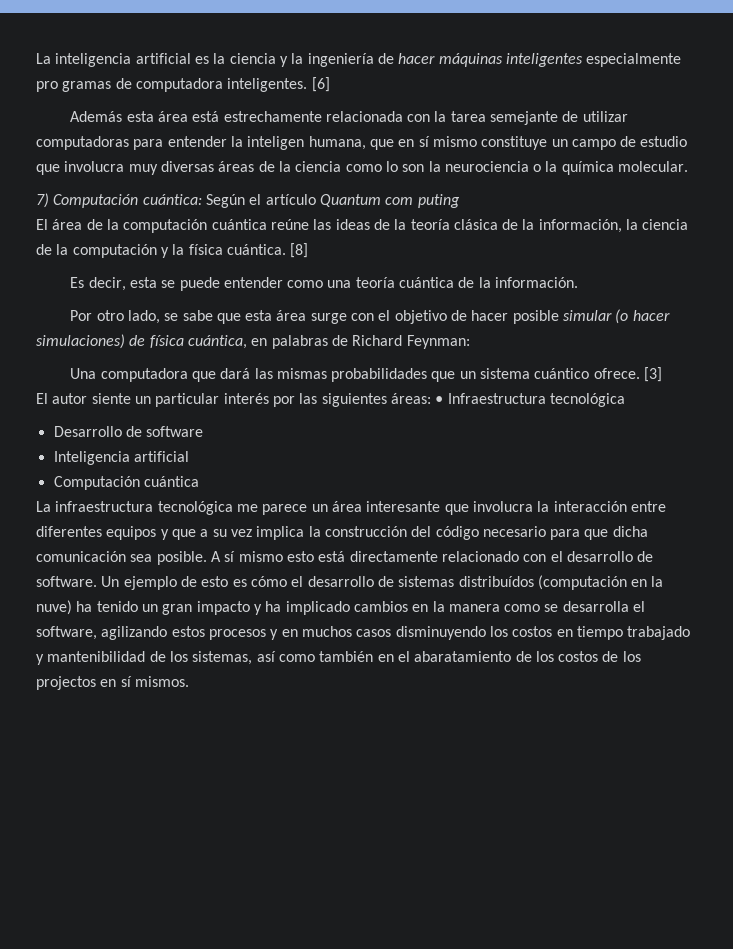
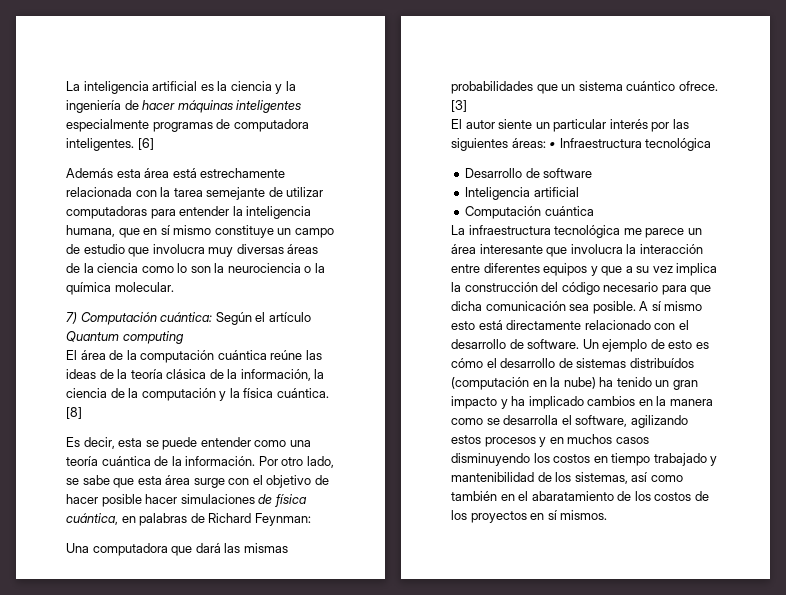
[36,81,112,92] pro gramas -> [152,122,213,132] programas
[247,136,305,150] inteligen -> [246,206,312,219] inteligencia
[385,194,460,208] com puting -> [122,331,184,344] computing
(579, 282) // -> (256, 461) none
[563,309,670,324] [36,334,125,349] simular (o hacer simulaciones) -> [145,494,255,504] hacer simulaciones
[36,600,72,615] nuve) -> [563,377,596,389] nube)
[36,676,96,690] projectos -> [470,511,527,523] proyectos

